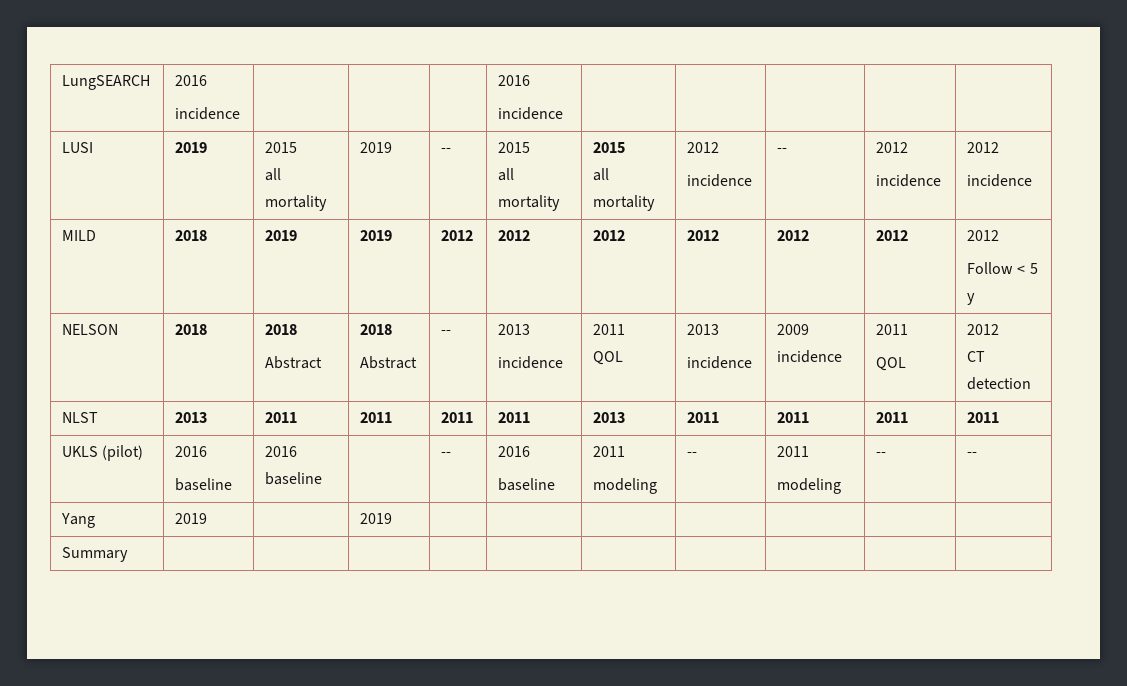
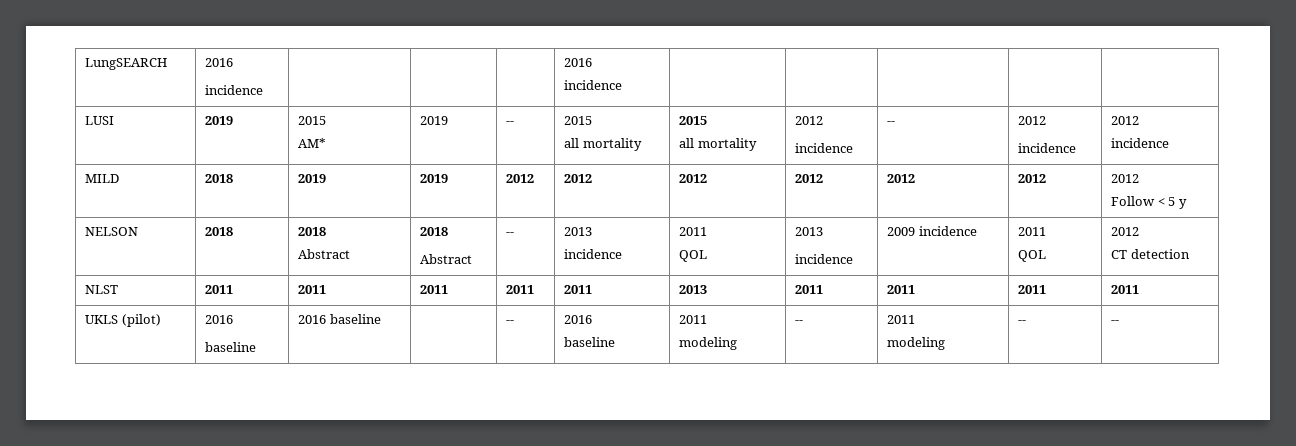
[265,168,282,181] [265,195,328,211] all mortality -> [298,138,327,148] AM*
[175,412,208,423] 2013 -> [205,285,234,294] 2011
[61,513,96,528] [175,513,208,524] [360,513,393,524] [62,547,129,562] // Yang | 2019 | | 2019 | | | | | | | // Summary | | | | | | | | | | -> (1120, 322) none

